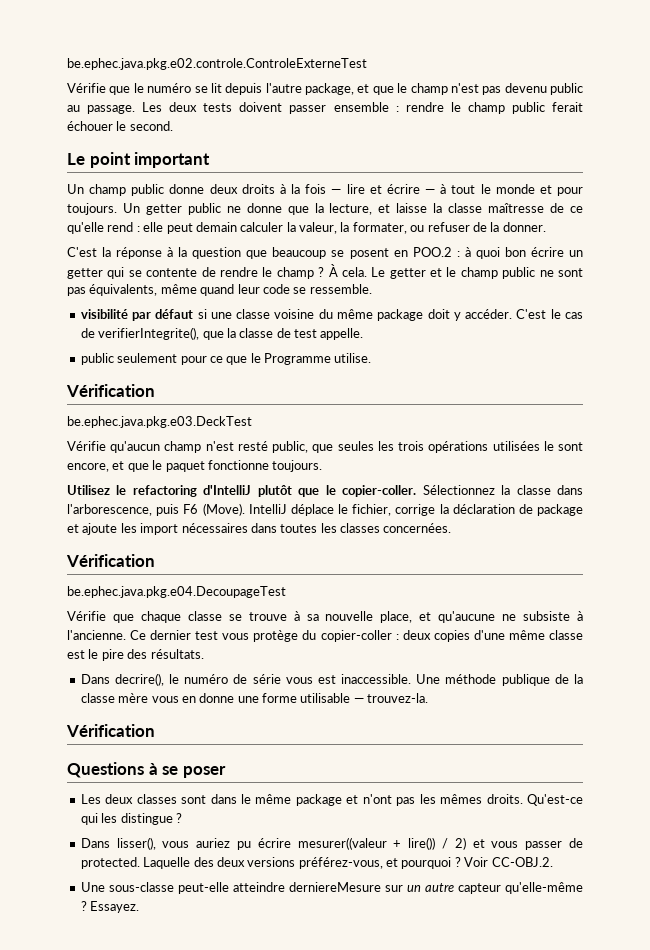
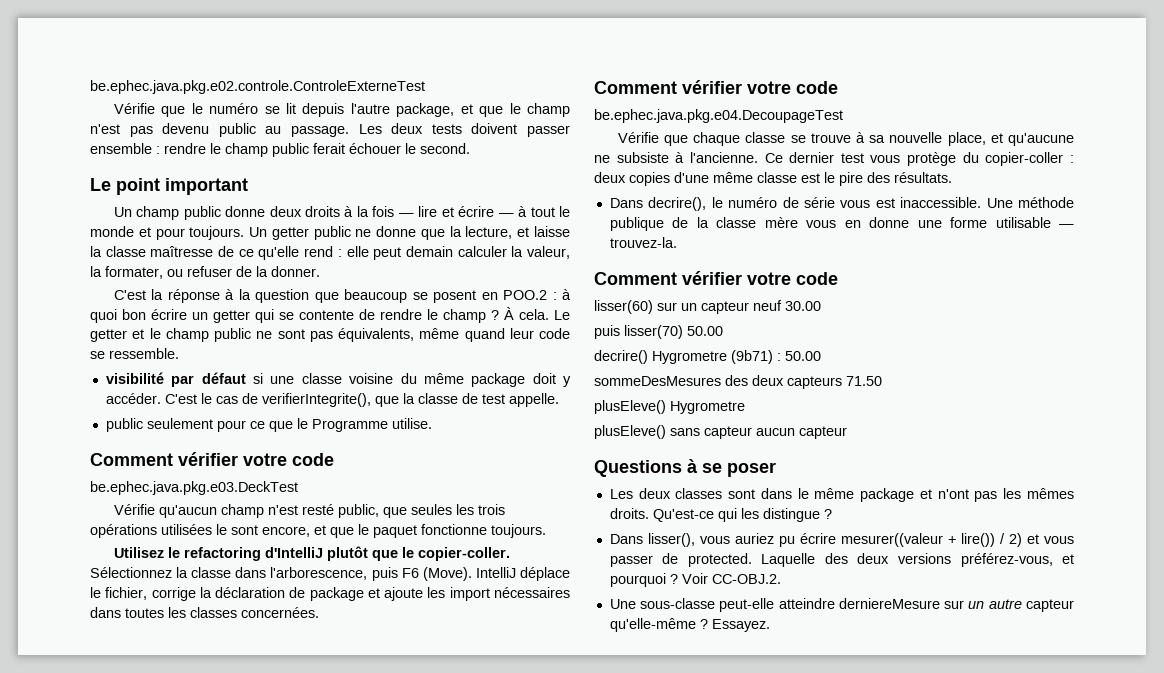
[66,384,155,397] Vérification -> [90,452,334,466] Comment vérifier votre code
[66,554,155,567] Vérification -> [594,80,838,94] Comment vérifier votre code
[66,724,155,737] Vérification -> [594,271,838,285] [594,300,821,314] [594,325,723,339] [594,350,821,364] [594,375,882,389] [594,400,745,414] [594,425,847,439] Comment vérifier votre code // lisser(60) sur un capteur neuf 30.00 // puis lisser(70) 50.00 // decrire() Hygrometre (9b71) : 50.00 // sommeDesMesures des deux capteurs 71.50 // plusEleve() Hygrometre // plusEleve() sans capteur aucun capteur

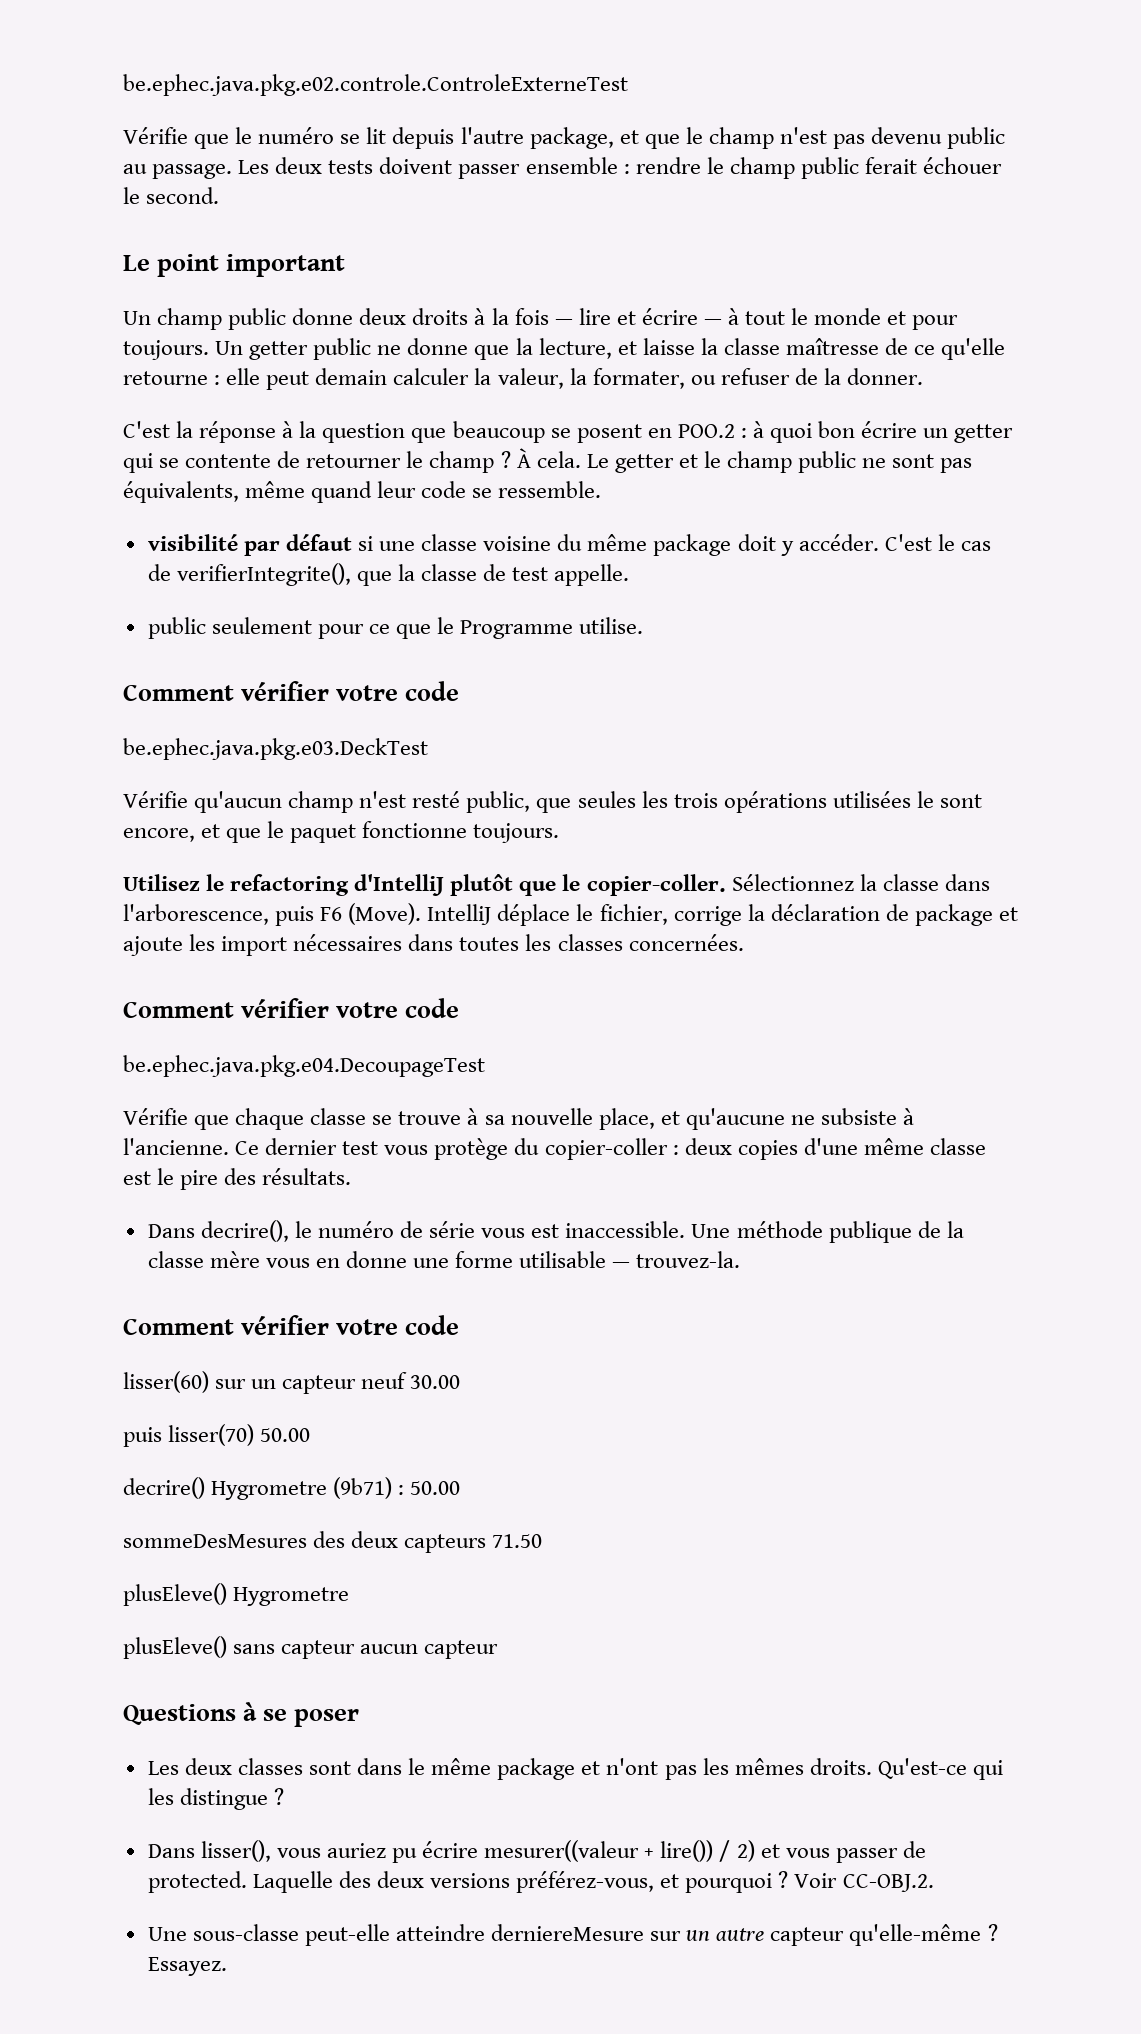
[304,246,334,257] rend -> [123,371,208,385] retourne
[380,309,422,320] rendre -> [306,454,402,468] retourner

